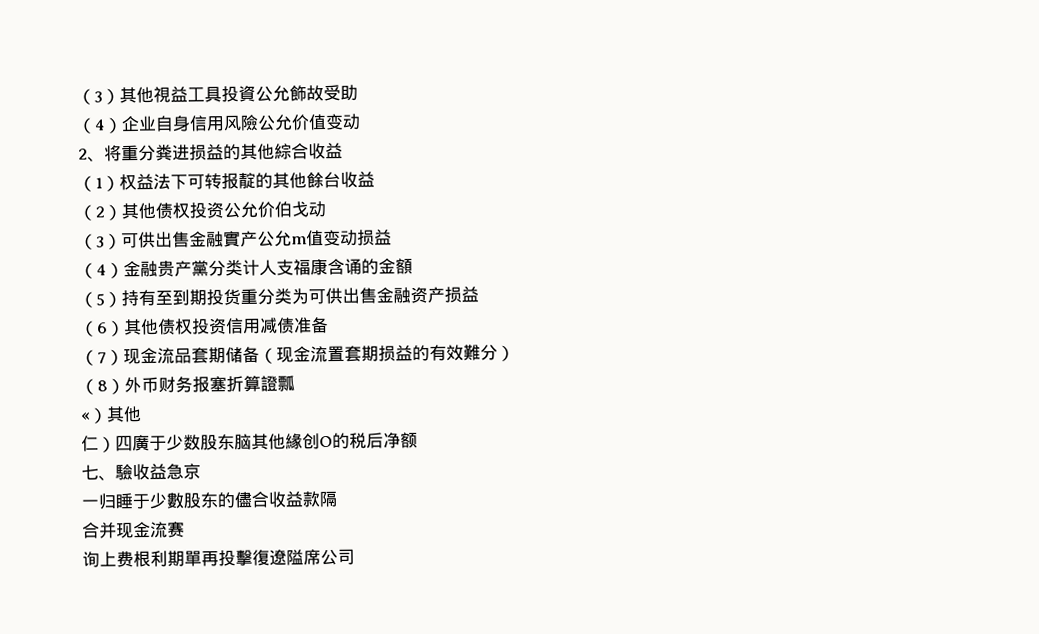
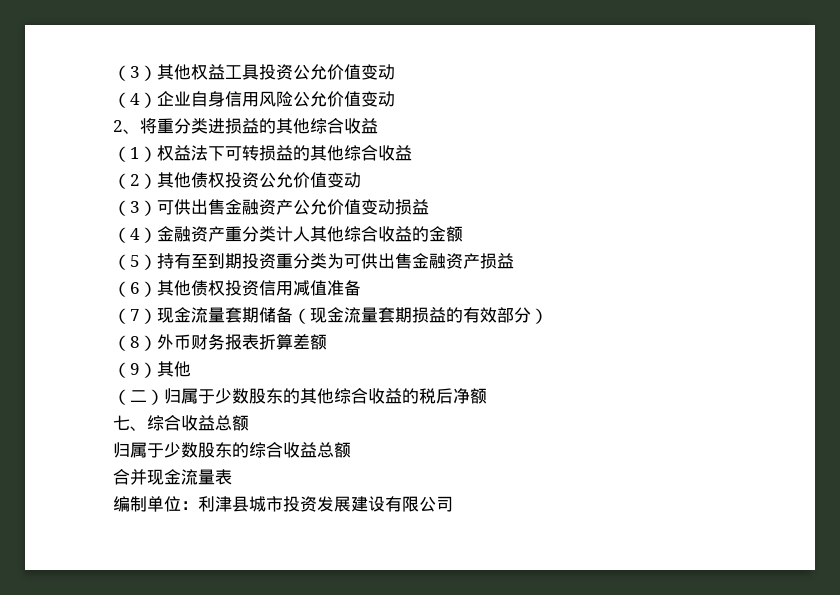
[153,86,171,103] 視 -> [191,64,208,80] 权
[238,84,358,102] 資公允飾故受助 -> [276,64,395,80] 资公允价值变动
[240,114,259,131] 險 -> [276,91,293,107] 险
[155,144,173,161] 粪 -> [191,118,208,134] 类
[274,143,292,160] 綜 -> [310,118,327,134] 综
[221,171,341,190] 报靛的其他餘台 -> [259,145,378,161] 损益的其他综合
[274,201,309,218] 伯戈 -> [310,172,344,188] 值变
[223,230,307,248] 實产公允m -> [259,199,344,215] 资产公允价
[157,260,209,277] 贵产黨 -> [191,226,242,242] 资产重
[276,258,413,276] 支福康含诵的金額 -> [310,226,463,242] 其他综合收益的金额
[223,288,241,306] 货 -> [259,253,276,269] 资
[276,317,295,334] 债 -> [310,280,327,296] 值
[174,347,192,364] 品 -> [208,307,225,323] 量
[327,345,345,363] 置 -> [361,307,378,323] 量
[463,344,481,361] 難 -> [497,307,514,323] 部
[209,375,295,393] [80,405,142,424] [81,432,418,453] [81,463,201,481] [81,490,337,510] [82,521,185,539] [82,549,321,568] 塞折算證瓢 // «）其他 // 仁）四廣于少数股东脑其他緣创O的税后净额 // 七、驗收益急京 // 一归睡于少數股东的儘合收益款隔 // 合并现金流赛 // 询上费根利期單再投擊復遼隘席 -> [242,334,327,350] [113,361,191,378] [113,388,487,405] [113,415,249,431] [113,442,351,458] [113,469,232,485] [113,496,419,512] 表折算差额 // （9）其他 // （二）归属于少数股东的其他综合收益的税后净额 // 七、综合收益总额 // 归属于少数股东的综合收益总额 // 合并现金流量表 // 编制单位：利津县城市投资发展建设有限

